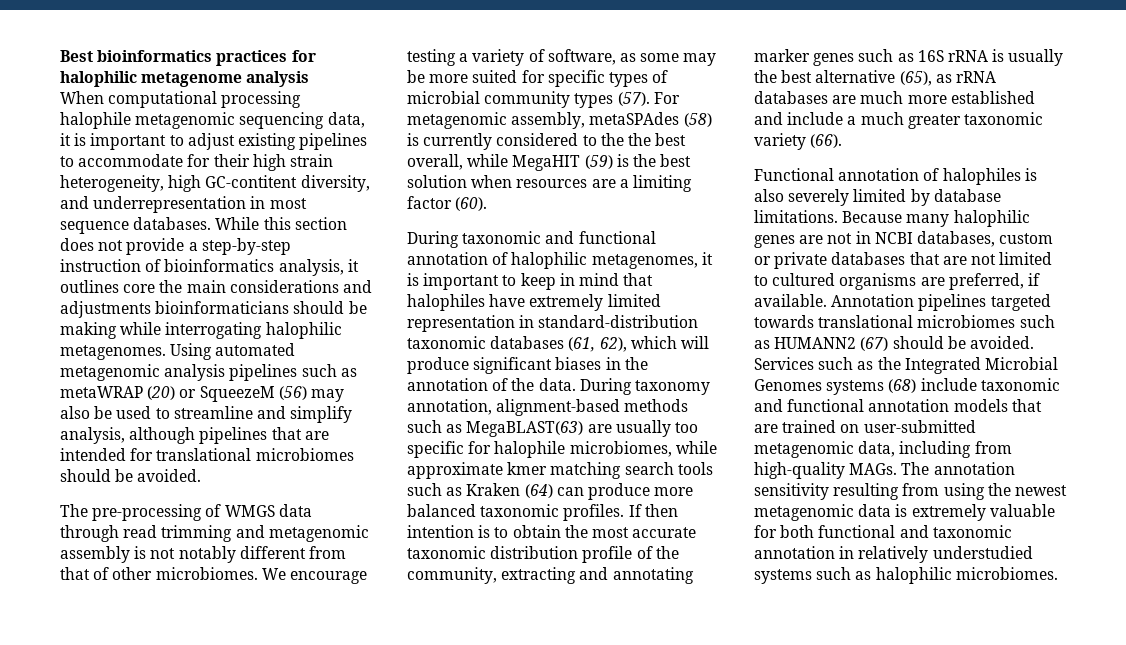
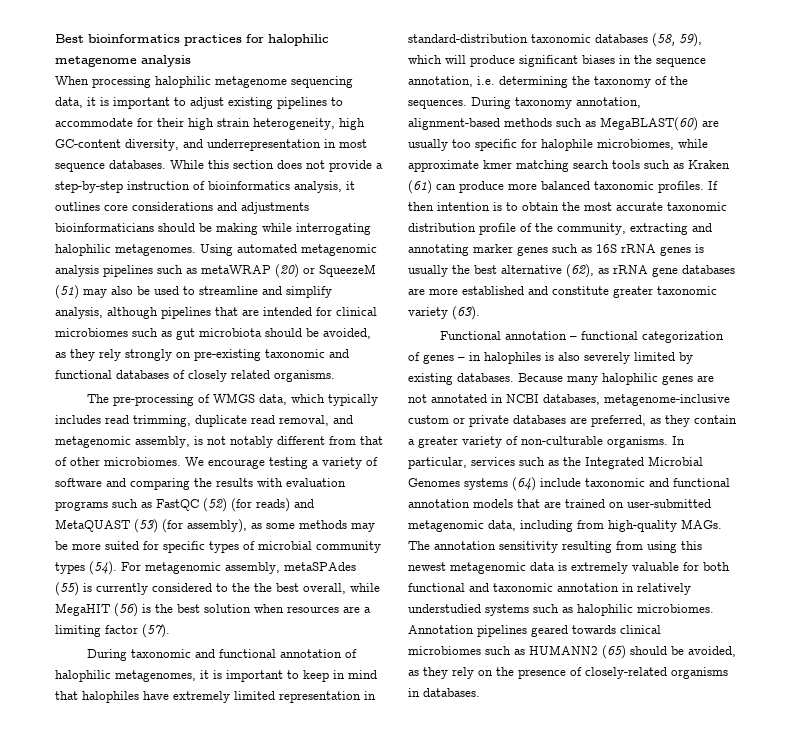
[108,91,302,108] [60,112,236,129] computational processing halophile metagenomic -> [92,76,287,88] processing halophilic metagenome
[205,175,298,188] GC-contitent -> [55,139,121,148] GC-content
[159,280,226,293] the main -> (128, 207) none
[278,386,307,400] (56) -> [55,285,79,299] (51)
[156,448,354,461] [60,469,202,482] [60,504,312,521] [60,525,233,542] translational microbiomes should be avoided. // The pre-processing of WMGS data through read trimming -> [336,307,377,316] [55,328,371,340] [55,349,349,361] [55,370,335,382] [87,393,379,406] [55,415,329,427] clinical microbiomes such as gut microbiota should be avoided, as they rely strongly on pre-existing taxonomic and functional databases of closely related organisms. // The pre-processing of WMGS data, which typically includes read trimming, duplicate read removal,
[60,546,130,563] assembly -> [135,436,190,448] assembly,
[547,49,616,65] software, -> [55,478,346,490] [55,498,314,512] [55,519,247,533] software and comparing the results with evaluation programs such as FastQC (52) (for reads) and MetaQUAST (53) (for assembly),
(680, 57) none -> [299,520,347,529] methods
[617,92,650,106] (57). -> [89,561,117,575] (54).
[683,113,712,127] (58) -> [55,582,79,596] (55)
[584,155,613,169] (59) -> [114,603,138,617] (56)
[455,197,488,211] (60). -> [142,624,170,638] (57).
[568,337,627,352] (61, 62), -> [652,33,702,47] (58, 59),
[407,378,576,391] annotation of the data. -> [656,58,706,67] [408,76,688,88] [408,100,467,109] sequence annotation, i.e. determining the taxonomy of the sequences.
[466,421,584,437] MegaBLAST(63) -> [600,117,698,131] MegaBLAST(60)
[524,484,553,498] (64) -> [408,180,432,194] (61)
(988, 56) none -> [660,246,691,256] genes
[899,71,932,86] (65), -> [566,264,594,278] (62),
[754,91,904,104] databases are much -> [652,265,735,277] [408,288,425,295] gene databases are
[787,112,904,125] include a much -> [552,286,609,295] constitute
[810,134,843,148] (66). -> [452,306,480,320] (63).
[923,168,940,181] of -> [570,331,725,343] [408,352,481,364] – functional categorization of genes – in
[933,189,1001,202] [754,210,838,223] database limitations. -> [408,373,514,385] existing databases.
(853, 238) none -> [431,394,487,403] annotated
(995, 239) none -> [604,394,730,406] metagenome-inclusive
[909,252,1053,265] [754,273,1040,290] [754,294,1051,311] [754,315,1055,328] [754,336,1034,351] [754,357,814,370] that are not limited to cultured organisms are preferred, if available. Annotation pipelines targeted towards translational microbiomes such as HUMANN2 (67) should be avoided. Services -> [570,415,737,427] [408,436,685,448] [408,457,515,469] are preferred, as they contain a greater variety of non-culturable organisms. In particular, services
[888,379,917,393] (68) -> [512,477,536,491] (64)
[987,483,1011,496] the -> [681,541,702,550] this
(1058, 573) none -> [408,625,661,637] [408,645,736,659] [408,667,728,679] [408,688,480,697] Annotation pipelines geared towards clinical microbiomes such as HUMANN2 (65) should be avoided, as they rely on the presence of closely-related organisms in databases.

